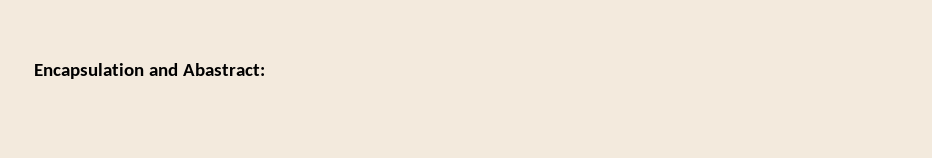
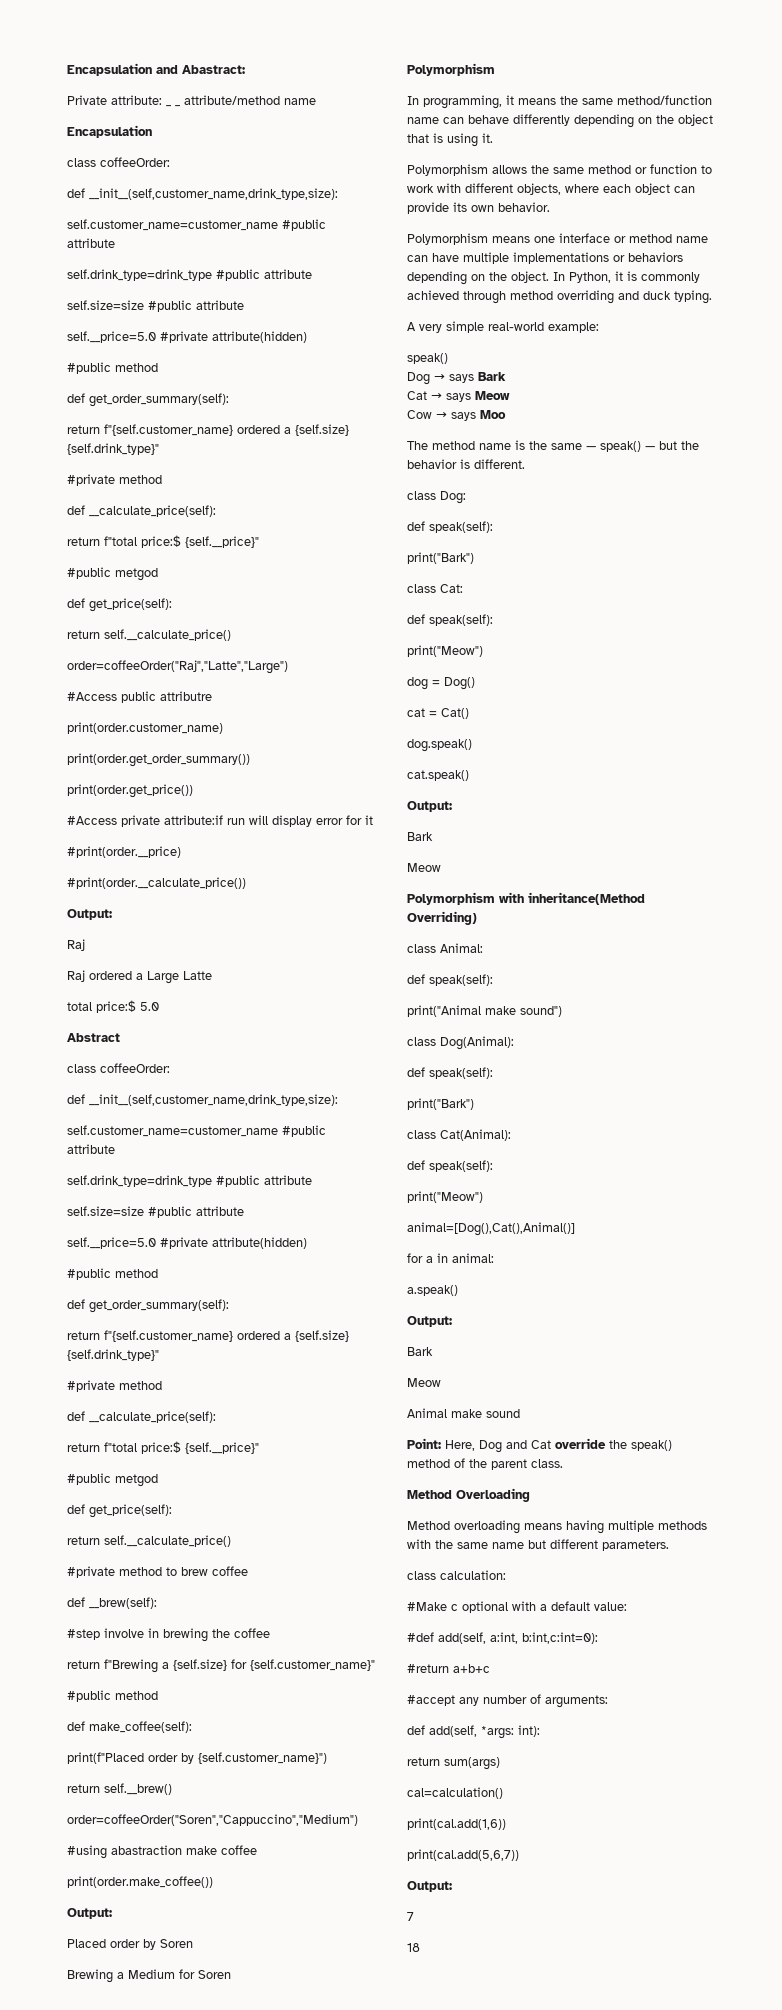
(265, 69) none -> [67,95,162,105] [166,105,181,107] [184,95,316,105] [67,125,152,138] [67,157,170,167] [67,188,338,200] [67,219,326,231] [67,238,115,248] [67,269,312,281] [67,300,244,312] [67,331,307,343] [67,362,158,374] [67,393,229,407] [67,424,349,436] [67,443,159,455] [67,474,162,486] [67,505,216,517] [67,535,259,548] [67,567,158,581] [67,598,172,612] [67,629,231,641] [67,660,288,674] [67,691,212,703] [67,722,223,734] [67,753,250,767] [67,784,193,798] [67,815,373,827] [67,846,181,858] [67,877,246,889] [67,909,112,920] [67,939,85,951] [67,970,212,984] [67,1000,159,1013] [67,1033,120,1042] [67,1063,170,1073] [67,1094,338,1106] [67,1125,326,1137] [67,1144,115,1154] [67,1175,312,1187] [67,1206,244,1218] [67,1237,307,1249] [67,1268,158,1280] [67,1299,229,1313] [67,1330,349,1342] [67,1349,159,1361] [67,1380,162,1392] [67,1411,216,1423] [67,1441,259,1454] [67,1473,158,1487] [67,1504,172,1518] [67,1535,231,1547] [67,1566,248,1578] [67,1597,157,1609] [67,1628,270,1642] [67,1659,375,1673] [67,1690,158,1702] [67,1721,192,1733] [67,1752,327,1764] [67,1783,172,1795] [67,1814,358,1826] [67,1845,257,1859] [67,1876,213,1888] [67,1908,112,1919] [67,1939,193,1950] [67,1969,231,1983] [407,63,495,76] [407,95,712,109] [407,114,713,128] [407,133,493,147] [407,164,712,176] [407,183,695,195] [407,202,550,214] [407,233,708,245] [407,252,683,264] [407,271,700,285] [407,290,712,304] [407,321,599,333] [407,353,448,364] [407,372,506,385] [407,391,510,402] [407,410,506,421] [407,440,699,452] [407,459,525,469] [407,491,466,504] [407,521,493,533] [407,552,474,564] [407,584,463,593] [407,614,493,626] [407,645,483,657] [407,677,475,690] [407,708,469,719] [407,739,472,752] [407,770,469,781] [407,801,452,812] [407,832,433,841] [407,863,441,872] [407,892,645,905] [407,911,477,925] [407,943,483,953] [407,974,493,986] [407,1005,562,1017] [407,1036,514,1050] [407,1067,493,1079] [407,1098,474,1110] [407,1129,511,1141] [407,1160,493,1172] [407,1191,483,1203] [407,1222,575,1236] [407,1253,494,1263] [407,1285,458,1296] [407,1316,452,1327] [407,1347,433,1356] [407,1378,441,1387] [407,1408,520,1418] [407,1438,672,1453] [407,1458,563,1470] [407,1488,530,1502] [407,1520,707,1534] [407,1539,669,1551] [407,1570,506,1580] [407,1601,627,1613] [407,1632,598,1644] [407,1664,490,1673] [407,1694,608,1708] [407,1725,540,1739] [407,1757,500,1770] [407,1787,503,1799] [407,1818,506,1830] [407,1849,519,1861] [407,1881,452,1892] [407,1912,414,1921] [407,1943,420,1952] // Private attribute: _ _ attribute/method name // Encapsulation // class coffeeOrder: // def __init__(self,customer_name,drink_type,size): // self.customer_name=customer_name #public attribute // self.drink_type=drink_type #public attribute // self.size=size #public attribute // self.__price=5.0 #private attribute(hidden) // #public method // def get_order_summary(self): // return f"{self.customer_name} ordered a {self.size} {self.drink_type}" // #private method // def __calculate_price(self): // return f"total price:$ {self.__price}" // #public metgod // def get_price(self): // return self.__calculate_price() // order=coffeeOrder("Raj","Latte","Large") // #Access public attributre // print(order.customer_name) // print(order.get_order_summary()) // print(order.get_price()) // #Access private attribute:if run will display error for it // #print(order.__price) // #print(order.__calculate_price()) // Output: // Raj // Raj ordered a Large Latte // total price:$ 5.0 // Abstract // class coffeeOrder: // def __init__(self,customer_name,drink_type,size): // self.customer_name=customer_name #public attribute // self.drink_type=drink_type #public attribute // self.size=size #public attribute // self.__price=5.0 #private attribute(hidden) // #public method // def get_order_summary(self): // return f"{self.customer_name} ordered a {self.size} {self.drink_type}" // #private method // def __calculate_price(self): // return f"total price:$ {self.__price}" // #public metgod // def get_price(self): // return self.__calculate_price() // #private method to brew coffee // def __brew(self): // #step involve in brewing the coffee // return f"Brewing a {self.size} for {self.customer_name}" // #public method // def make_coffee(self): // print(f"Placed order by {self.customer_name}") // return self.__brew() // order=coffeeOrder("Soren","Cappuccino","Medium") // #using abastraction make coffee // print(order.make_coffee()) // Output: // Placed order by Soren // Brewing a Medium for Soren // Polymorphism // In programming, it means the same method/function name can behave differently depending on the object that is using it. // Polymorphism allows the same method or function to work with different objects, where each object can provide its own behavior. // Polymorphism means one interface or method name can have multiple implementations or behaviors depending on the object. In Python, it is commonly achieved through method overriding and duck typing. // A very simple real-world example: // speak() // Dog → says Bark // Cat → says Meow // Cow → says Moo // The method name is the same — speak() — but the behavior is different. // class Dog: // def speak(self): // print("Bark") // class Cat: // def speak(self): // print("Meow") // dog = Dog() // cat = Cat() // dog.speak() // cat.speak() // Output: // Bark // Meow // Polymorphism with inheritance(Method Overriding) // class Animal: // def speak(self): // print("Animal make sound") // class Dog(Animal): // def speak(self): // print("Bark") // class Cat(Animal): // def speak(self): // print("Meow") // animal=[Dog(),Cat(),Animal()] // for a in animal: // a.speak() // Output: // Bark // Meow // Animal make sound // Point: Here, Dog and Cat override the speak() method of the parent class. // Method Overloading // Method overloading means having multiple methods with the same name but different parameters. // class calculation: // #Make c optional with a default value: // #def add(self, a:int, b:int,c:int=0): // #return a+b+c // #accept any number of arguments: // def add(self, *args: int): // return sum(args) // cal=calculation() // print(cal.add(1,6)) // print(cal.add(5,6,7)) // Output: // 7 // 18

